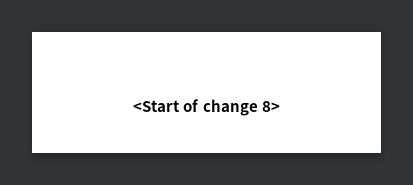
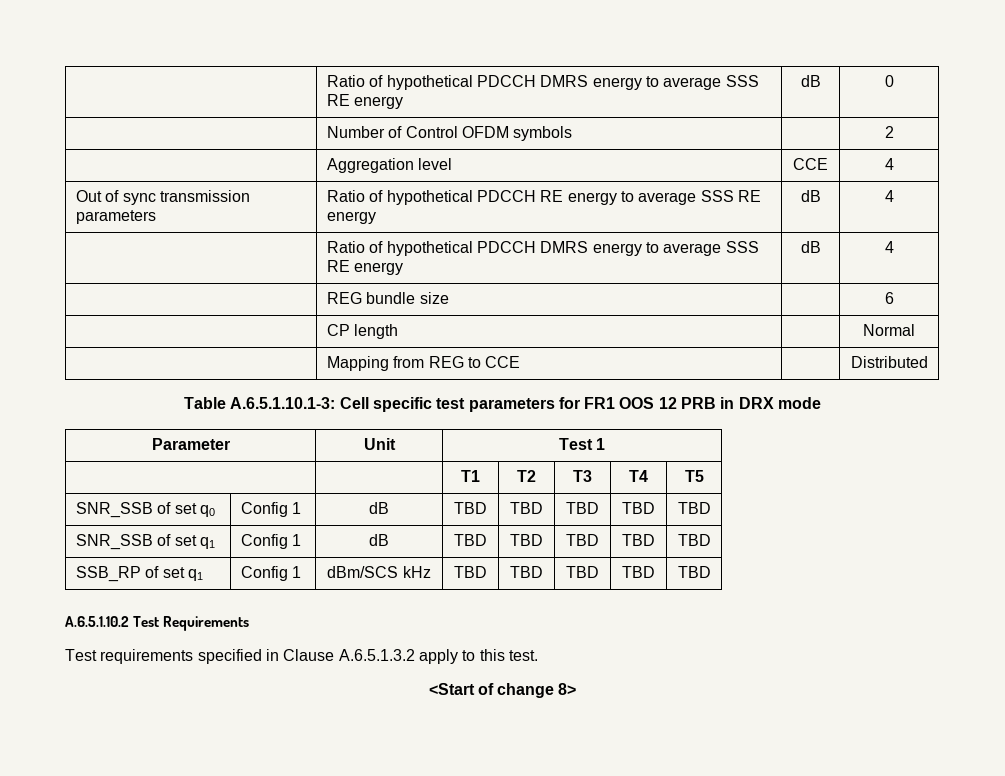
(133, 106) none -> [326,75,759,90] [326,94,404,109] [800,75,821,87] [884,75,894,87] [326,126,573,141] [884,126,894,138] [326,158,453,173] [793,158,828,170] [884,158,894,170] [75,190,250,205] [75,210,156,224] [326,190,761,205] [326,211,376,224] [800,190,821,202] [884,190,894,202] [326,241,759,256] [326,260,404,275] [800,241,821,253] [884,241,894,253] [326,292,449,304] [884,292,894,304] [326,324,399,339] [863,324,915,336] [326,356,521,371] [850,356,928,368] [183,397,822,412] [151,438,230,450] [363,438,396,450] [558,438,606,450] [461,470,480,482] [517,470,536,482] [573,470,592,482] [629,470,648,482] [684,470,704,482] [75,502,215,518] [240,502,302,517] [369,502,389,514] [454,502,487,514] [510,502,543,514] [566,502,599,514] [622,502,655,514] [677,502,711,514] [75,534,215,550] [240,534,302,549] [369,534,389,546] [454,534,487,546] [510,534,543,546] [566,534,599,546] [622,534,655,546] [677,534,711,546] [75,566,203,582] [240,566,302,581] [327,566,431,578] [454,566,487,578] [510,566,543,578] [566,566,599,578] [622,566,655,578] [677,566,711,578] [65,616,250,631] [65,649,538,664] | Ratio of hypothetical PDCCH DMRS energy to average SSS RE energy | dB | 0 // | Number of Control OFDM symbols | | 2 // | Aggregation level | CCE | 4 // Out of sync transmission parameters | Ratio of hypothetical PDCCH RE energy to average SSS RE energy | dB | 4 // | Ratio of hypothetical PDCCH DMRS energy to average SSS RE energy | dB | 4 // | REG bundle size | | 6 // | CP length | | Normal // | Mapping from REG to CCE | | Distributed // Table A.6.5.1.10.1-3: Cell specific test parameters for FR1 OOS 12 PRB in DRX mode // Parameter | Unit | Test 1 // | | T1 | T2 | T3 | T4 | T5 // SNR_SSB of set q0 | Config 1 | dB | TBD | TBD | TBD | TBD | TBD // SNR_SSB of set q1 | Config 1 | dB | TBD | TBD | TBD | TBD | TBD // SSB_RP of set q1 | Config 1 | dBm/SCS kHz | TBD | TBD | TBD | TBD | TBD // A.6.5.1.10.2 Test Requirements // Test requirements specified in Clause A.6.5.1.3.2 apply to this test. //

